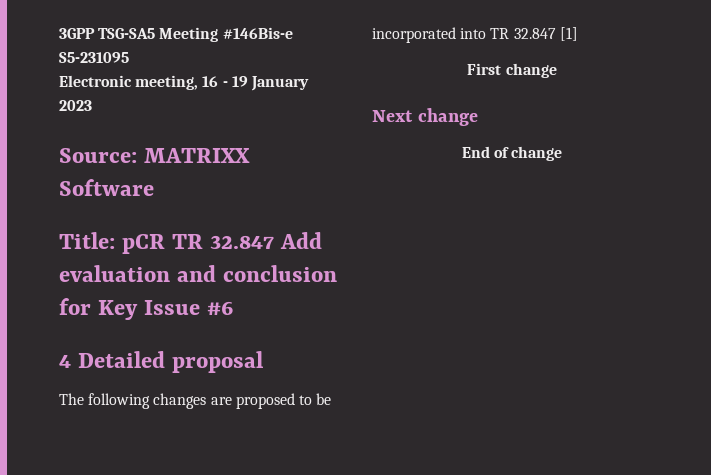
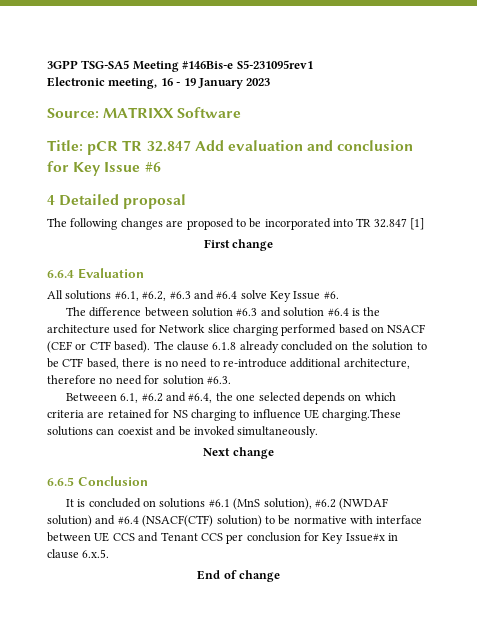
[59,52,129,63] S5-231095 -> [236,60,313,69] S5-231095rev1
[372,108,478,126] Next change -> [47,268,144,279] [47,290,339,302] [65,307,381,317] [47,324,426,336] [47,341,427,353] [47,358,410,369] [47,375,231,385] [65,392,396,404] [47,409,402,421] [47,426,319,438] [203,447,274,459] [47,476,148,486] [65,498,389,510] [47,515,423,527] [47,532,399,544] [47,549,110,559] 6.6.4 Evaluation // All solutions #6.1, #6.2, #6.3 and #6.4 solve Key Issue #6. // The difference between solution #6.3 and solution #6.4 is the architecture used for Network slice charging performed based on NSACF (CEF or CTF based). The clause 6.1.8 already concluded on the solution to be CTF based, there is no need to re-introduce additional architecture, therefore no need for solution #6.3. // Betweeen 6.1, #6.2 and #6.4, the one selected depends on which criteria are retained for NS charging to influence UE charging.These solutions can coexist and be invoked simultaneously. // Next change // 6.6.5 Conclusion // It is concluded on solutions #6.1 (MnS solution), #6.2 (NWDAF solution) and #6.4 (NSACF(CTF) solution) to be normative with interface between UE CCS and Tenant CCS per conclusion for Key Issue#x in clause 6.x.5.

